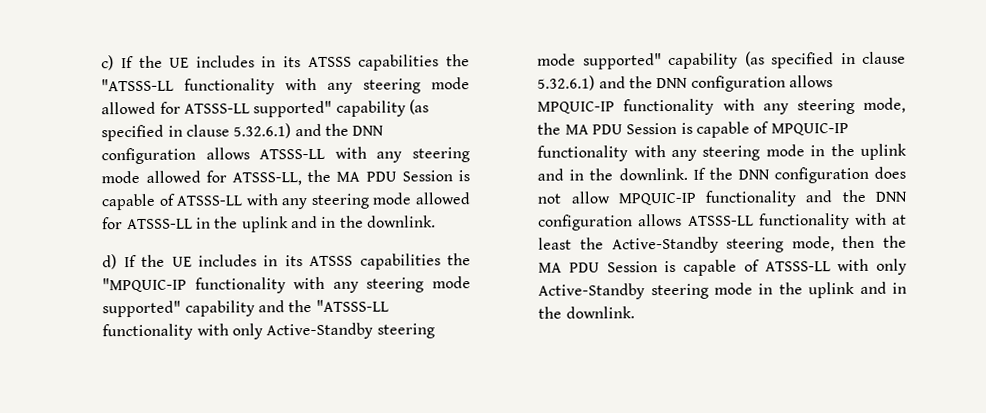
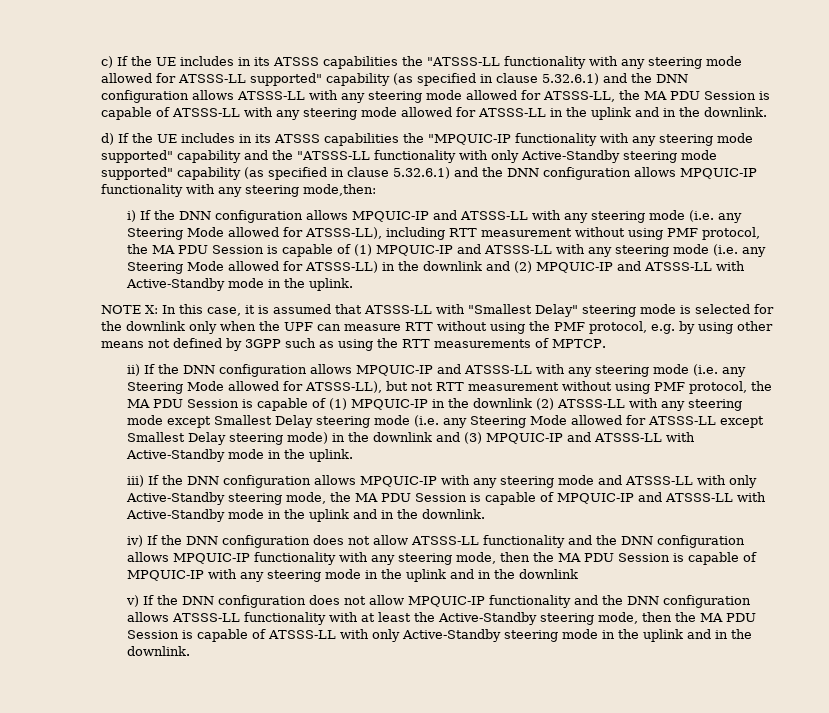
(855, 106) none -> [303,184,377,196] [126,210,742,223] [126,227,760,240] [126,244,766,257] [126,261,745,274] [125,278,353,291] [101,304,775,317] [101,321,774,334] [101,338,607,351] [126,364,746,377] [126,381,772,394] [126,398,742,411] [126,415,764,428] [126,432,695,445] [125,449,353,462] [126,475,757,488] [125,492,282,505] mode,then: // i) If the DNN configuration allows MPQUIC-IP and ATSSS-LL with any steering mode (i.e. any Steering Mode allowed for ATSSS-LL), including RTT measurement without using PMF protocol, the MA PDU Session is capable of (1) MPQUIC-IP and ATSSS-LL with any steering mode (i.e. any Steering Mode allowed for ATSSS-LL) in the downlink and (2) MPQUIC-IP and ATSSS-LL with Active-Standby mode in the uplink. // NOTE X: In this case, it is assumed that ATSSS-LL with "Smallest Delay" steering mode is selected for the downlink only when the UPF can measure RTT without using the PMF protocol, e.g. by using other means not defined by 3GPP such as using the RTT measurements of MPTCP. // ii) If the DNN configuration allows MPQUIC-IP and ATSSS-LL with any steering mode (i.e. any Steering Mode allowed for ATSSS-LL), but not RTT measurement without using PMF protocol, the MA PDU Session is capable of (1) MPQUIC-IP in the downlink (2) ATSSS-LL with any steering mode except Smallest Delay steering mode (i.e. any Steering Mode allowed for ATSSS-LL except Smallest Delay steering mode) in the downlink and (3) MPQUIC-IP and ATSSS-LL with Active-Standby mode in the uplink. // iii) If the DNN configuration allows MPQUIC-IP with any steering mode and ATSSS-LL with only Active-Standby steering
[537,145,629,162] functionality -> [637,492,766,502] [125,509,485,522] [126,535,745,548] [126,552,757,565] [126,570,204,581] and ATSSS-LL with Active-Standby mode in the uplink and in the downlink. // iv) If the DNN configuration does not allow ATSSS-LL functionality and the DNN configuration allows MPQUIC-IP functionality with any steering mode, then the MA PDU Session is capable of MPQUIC-IP
[618,167,688,181] downlink. -> [518,569,578,579] [125,595,139,607] downlink // v)

